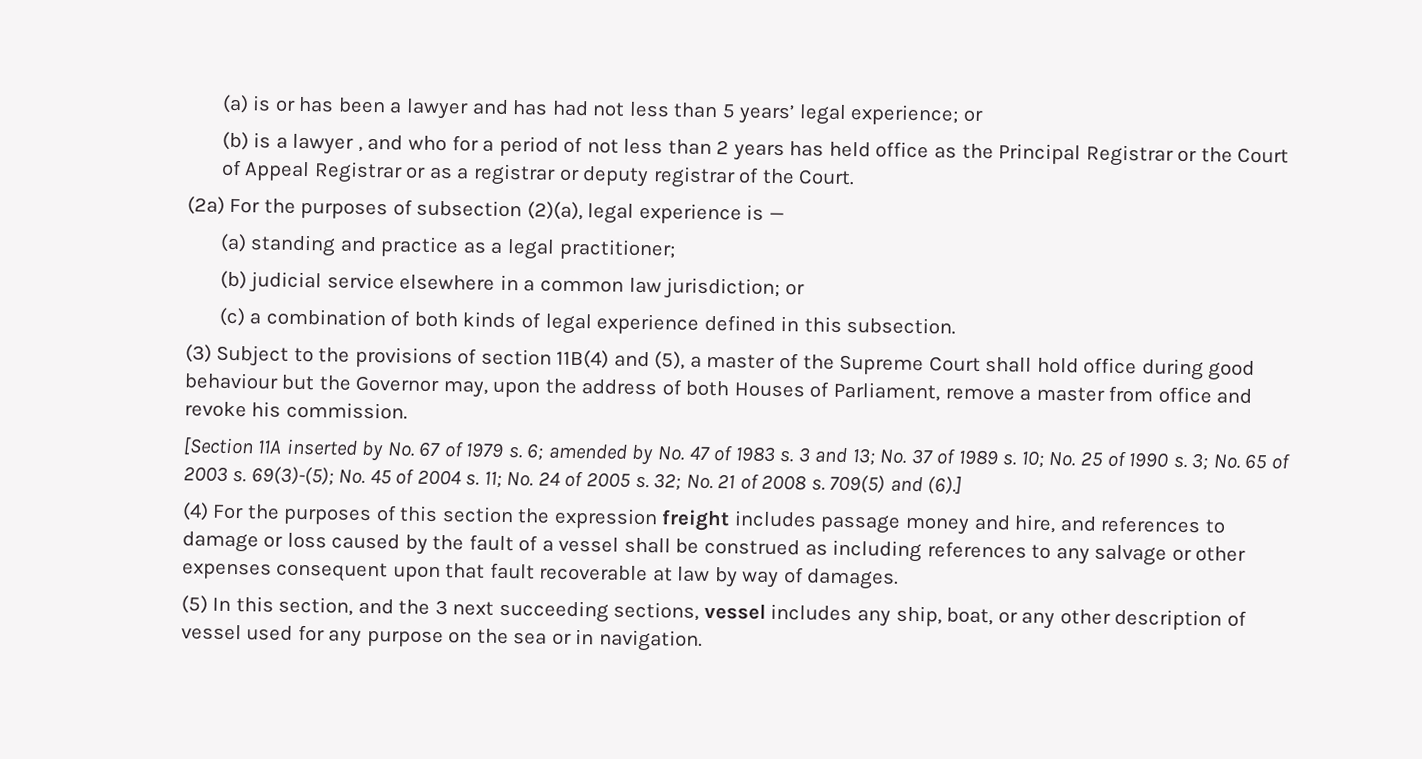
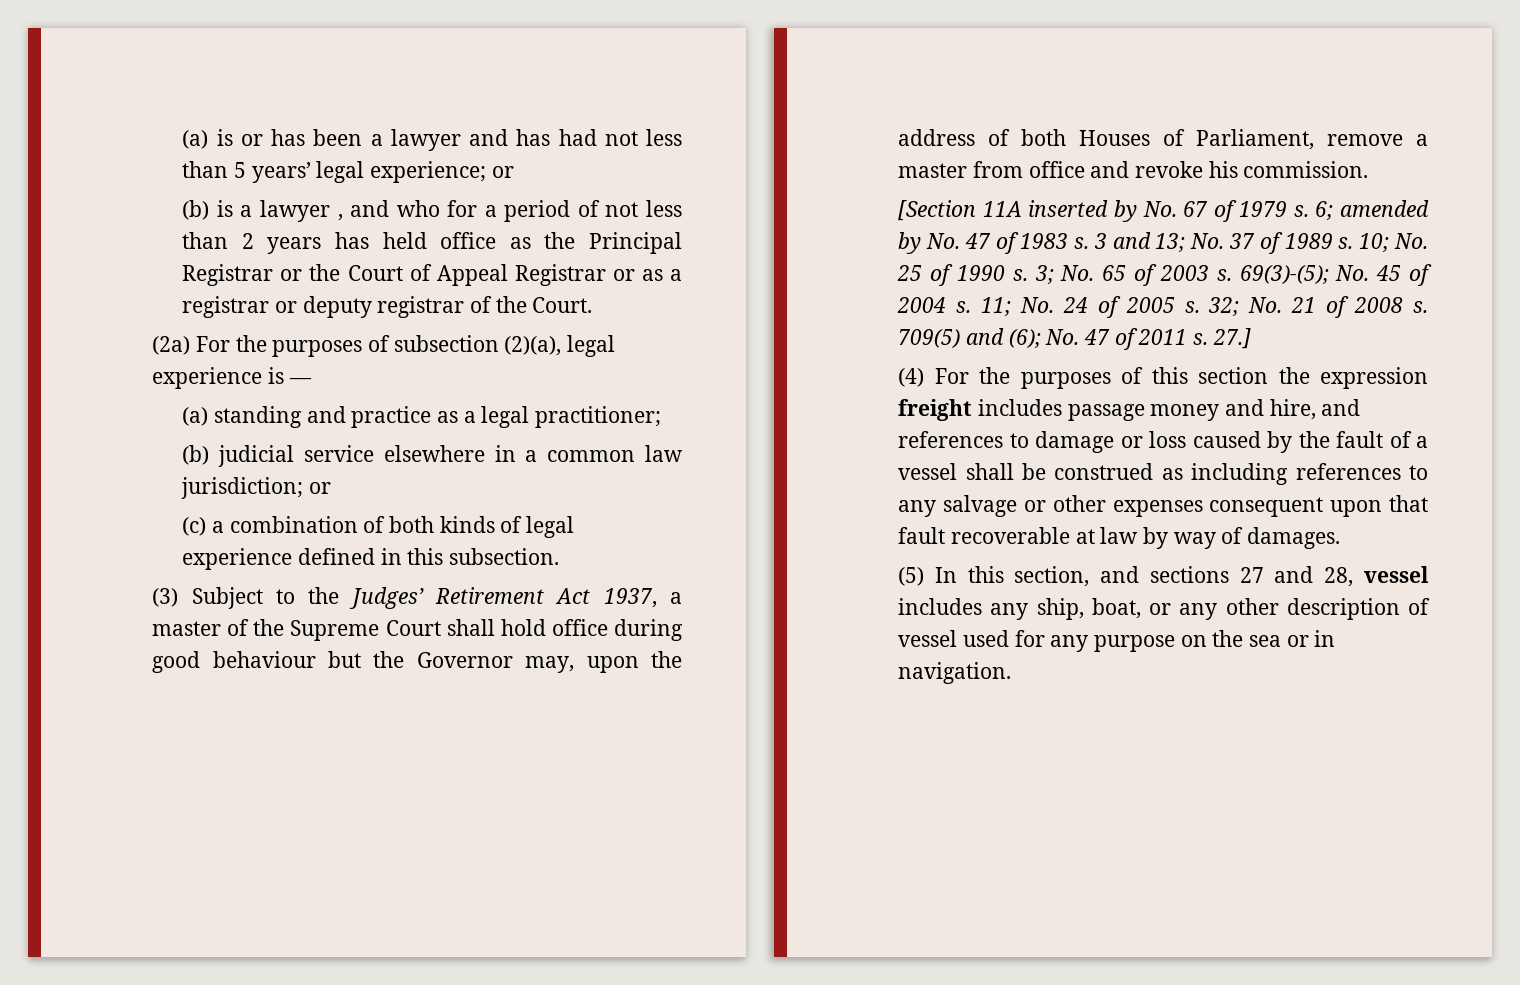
[354,346,686,370] provisions of section 11B(4) and (5), -> [348,587,657,609] Judges’ Retirement Act 1937,
[927,476,963,495] (6).] -> [1008,328,1251,350] (6); No. 47 of 2011 s. 27.]
[398,599,700,623] the 3 next succeeding sections, -> [1149,566,1354,587] sections 27 and 28,

